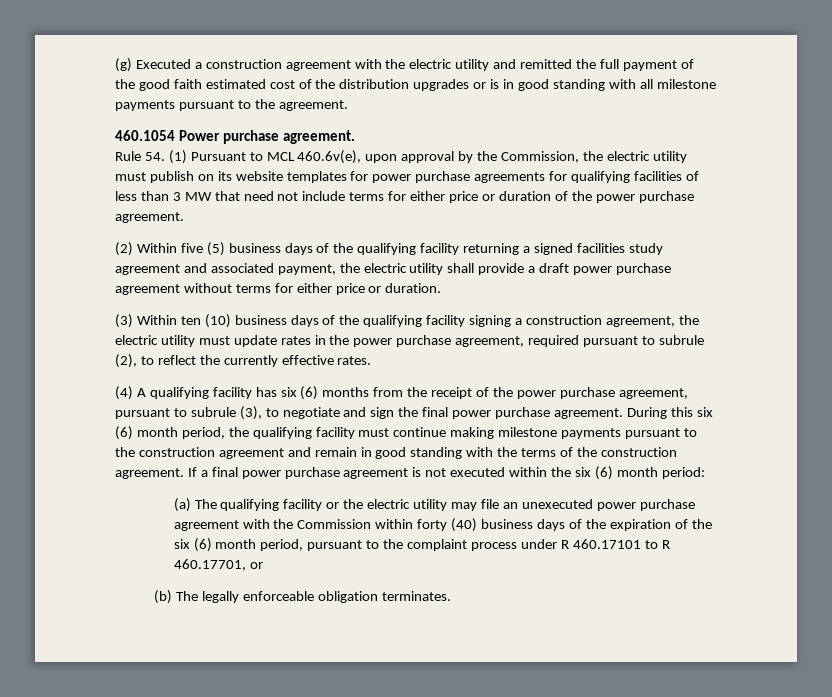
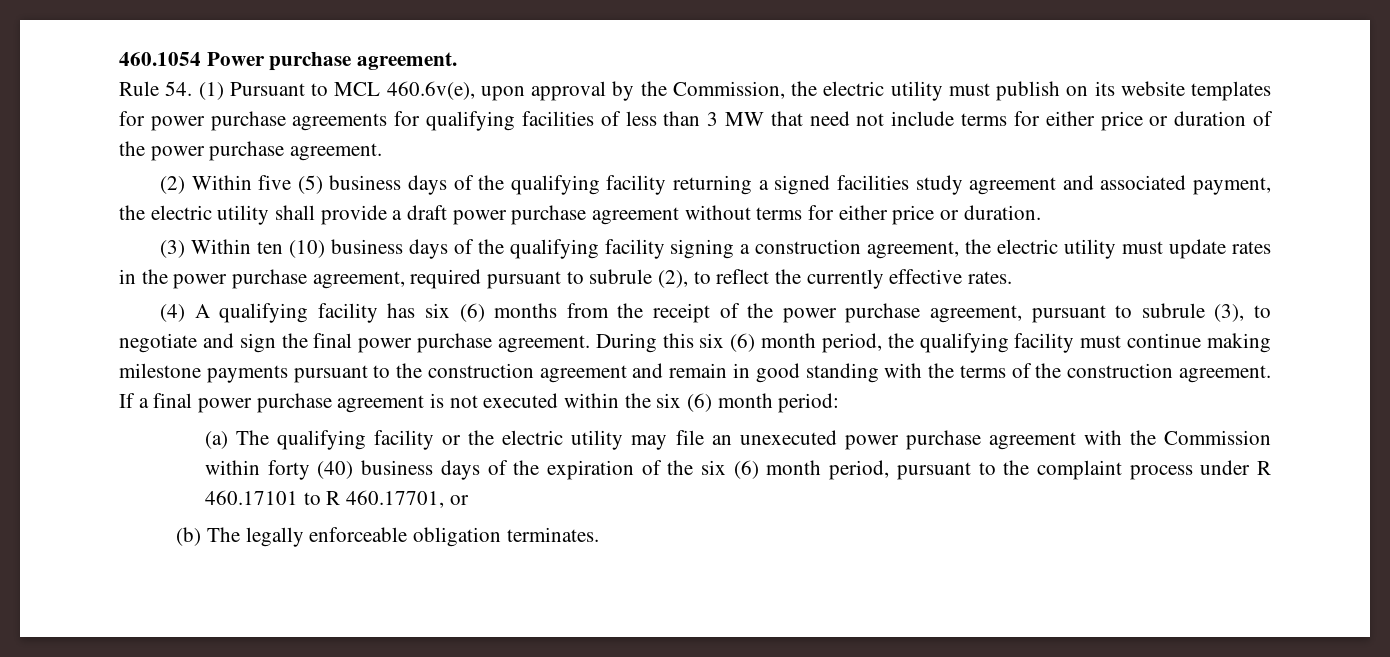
[115,58,694,72] [115,79,716,91] [115,99,348,111] (g) Executed a construction agreement with the electric utility and remitted the full payment of the good faith estimated cost of the distribution upgrades or is in good standing with all milestone payments pursuant to the agreement. // -> (119, 59) none

